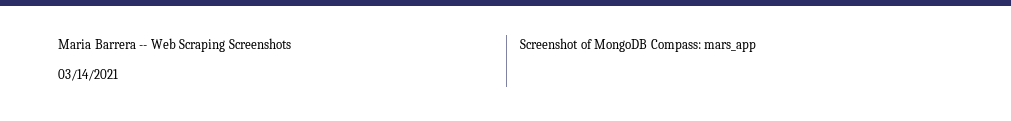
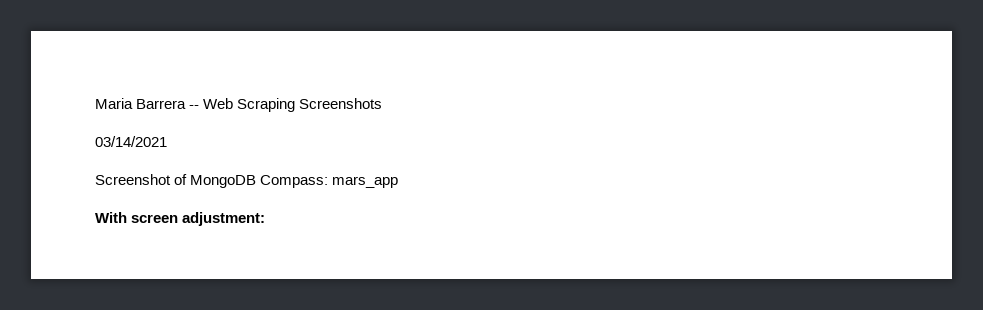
(757, 46) none -> [95,212,266,226] // With screen adjustment:

